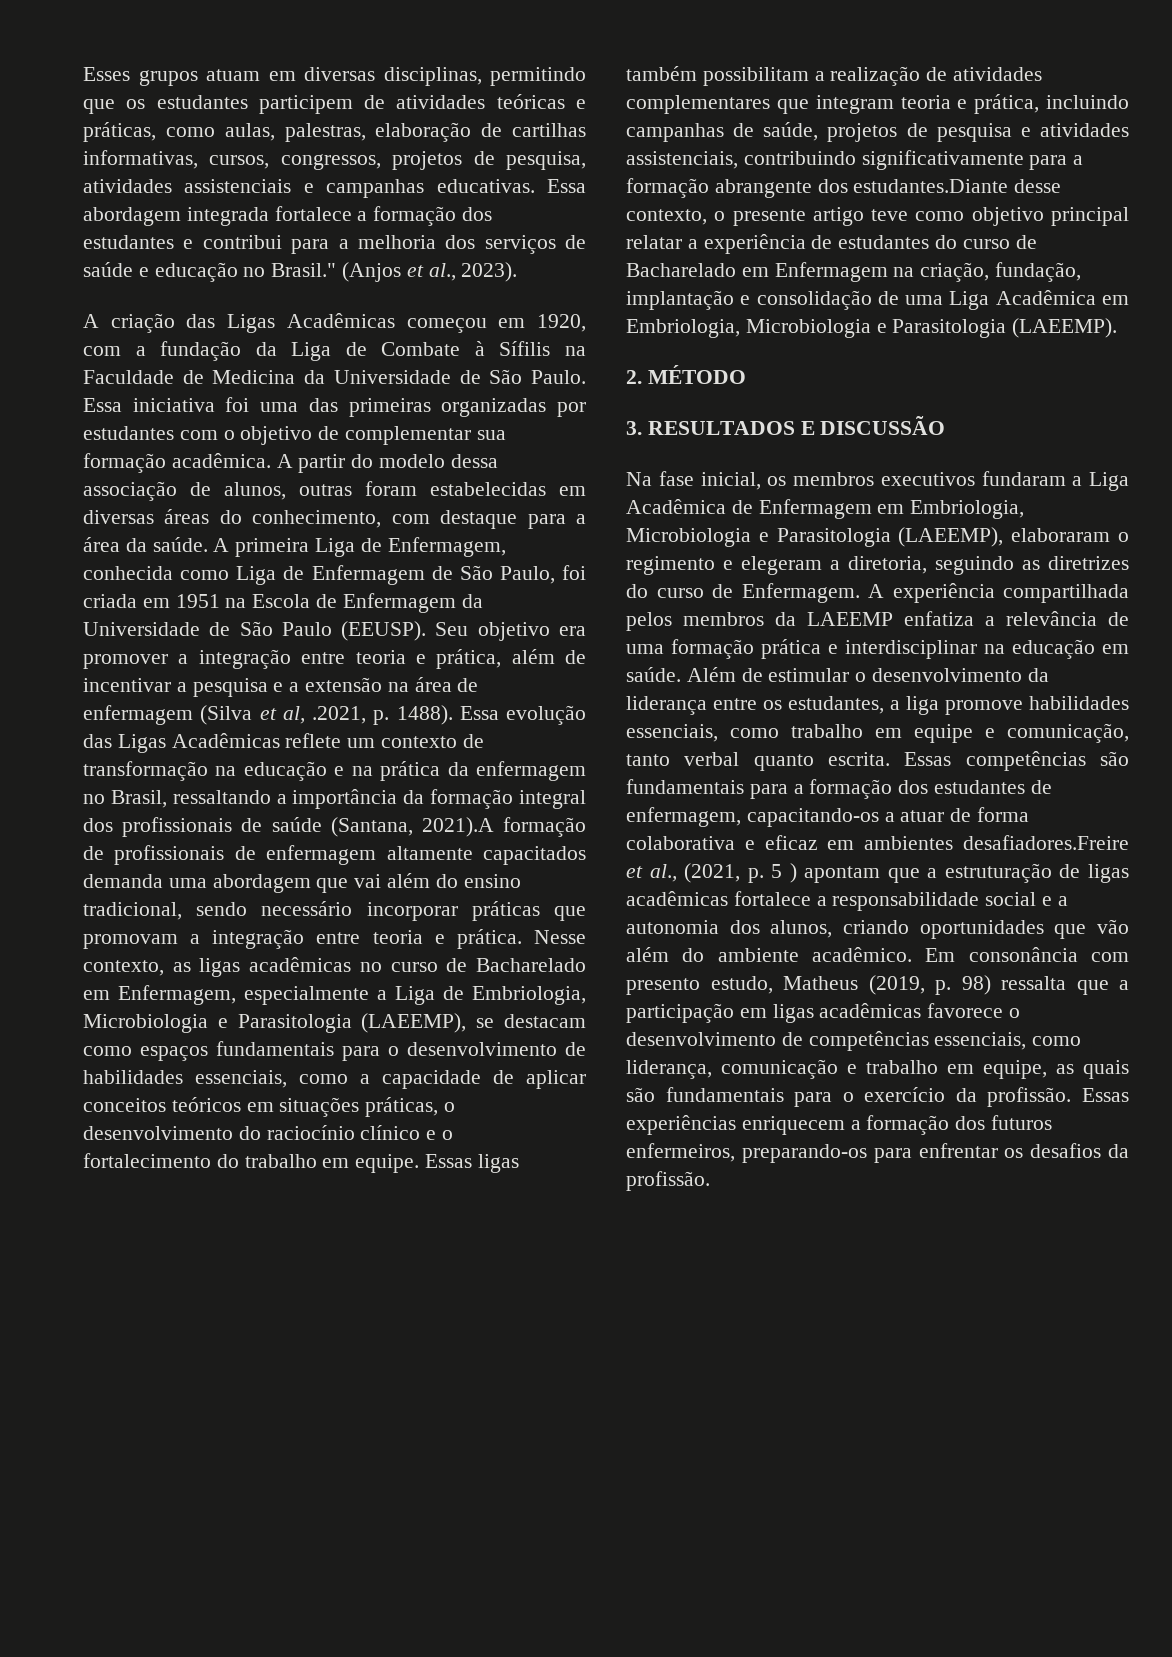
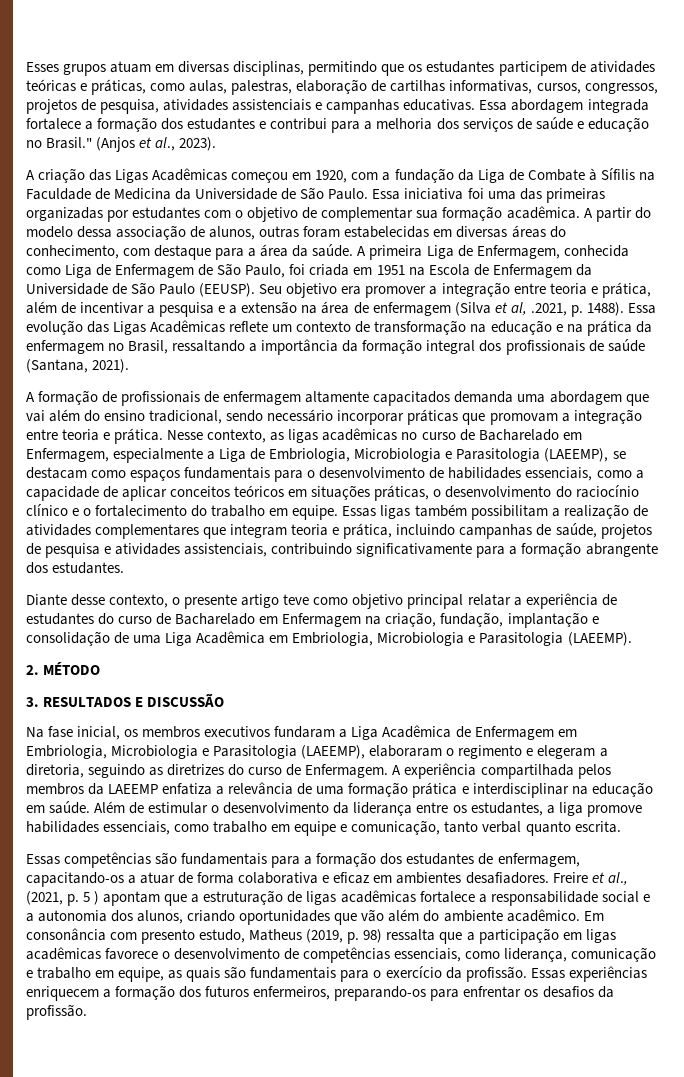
[421,817,494,837] 2021).A -> [92,359,130,373] [26,392,35,402] 2021). // A
[853,179,1009,193] estudantes.Diante -> [52,562,125,574] [26,594,67,606] estudantes. // Diante
(890, 759) none -> (621, 827) //
[963,835,1129,850] desafiadores.Freire -> [465,872,588,884] desafiadores. Freire

